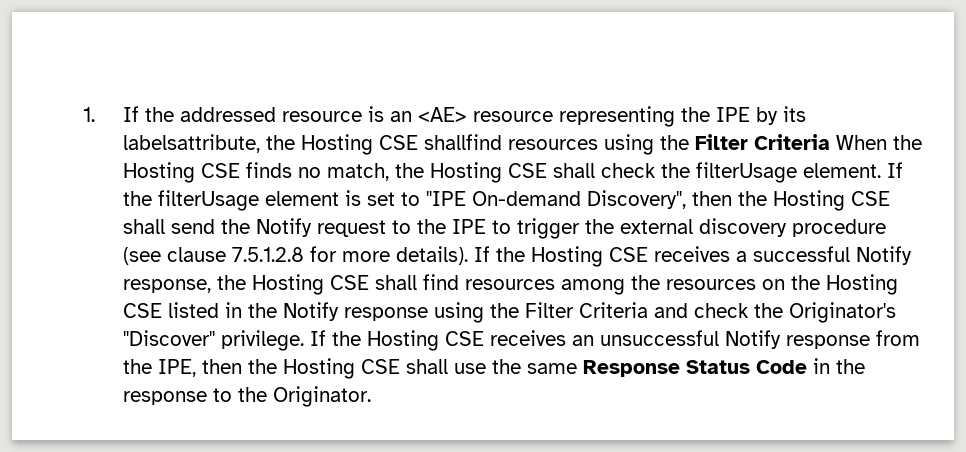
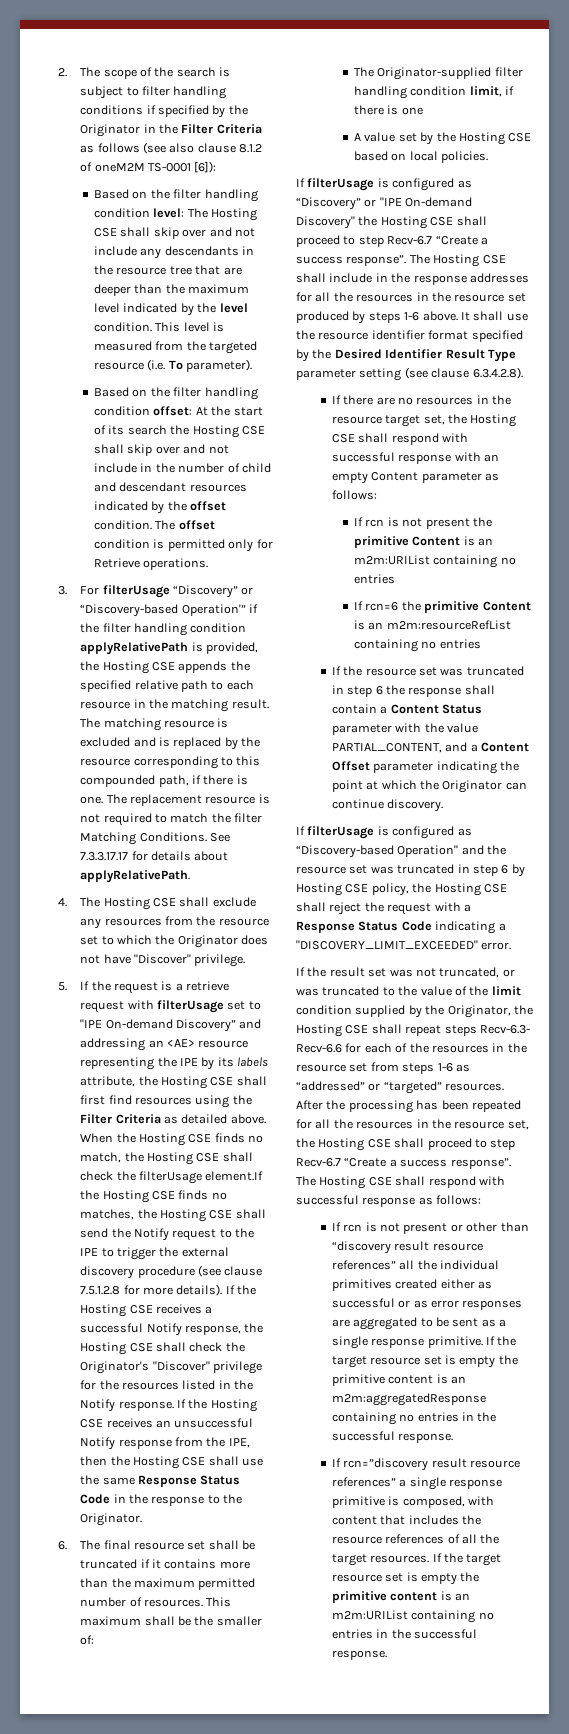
[83,106,384,122] 1. If the addressed resource is -> [58,67,231,79] [80,86,227,99] [80,105,248,118] [80,124,262,137] [80,142,263,154] [80,161,217,173] [94,189,258,202] [94,208,258,221] [94,227,255,239] [94,246,255,259] [94,265,242,275] [94,284,250,296] [94,303,248,316] [94,322,225,332] [94,341,258,354] [94,359,253,372] [94,387,258,400] [94,406,263,416] [94,425,265,438] [94,444,229,456] [94,463,271,473] [94,482,247,492] [94,501,227,514] [94,520,215,530] [94,539,273,552] [94,558,209,570] [58,585,254,598] [80,604,259,617] [80,623,247,636] [80,642,259,655] [80,661,250,674] [80,680,254,692] [80,699,269,712] [80,718,229,731] [80,737,261,750] [80,756,261,769] [80,775,248,787] [80,794,270,806] [80,813,263,826] [80,832,231,845] [80,851,229,861] [80,870,191,883] [58,897,256,910] [80,916,269,929] [80,935,269,948] [80,954,246,967] [58,981,230,994] [80,1000,261,1013] [80,1019,262,1032] [80,1038,146,1051] 2. The scope of the search is subject to filter handling conditions if specified by the Originator in the Filter Criteria as follows (see also clause 8.1.2 of oneM2M TS-0001 [6]): // Based on the filter handling condition level: The Hosting CSE shall skip over and not include any descendants in the resource tree that are deeper than the maximum level indicated by the level condition. This level is measured from the targeted resource (i.e. To parameter). // Based on the filter handling condition offset: At the start of its search the Hosting CSE shall skip over and not include in the number of child and descendant resources indicated by the offset condition. The offset condition is permitted only for Retrieve operations. // 3. For filterUsage “Discovery” or “Discovery-based Operation'” if the filter handling condition applyRelativePath is provided, the Hosting CSE appends the specified relative path to each resource in the matching result. The matching resource is excluded and is replaced by the resource corresponding to this compounded path, if there is one. The replacement resource is not required to match the filter Matching Conditions. See 7.3.3.17.17 for details about applyRelativePath. // 4. The Hosting CSE shall exclude any resources from the resource set to which the Originator does not have "Discover" privilege. // 5. If the request is a retrieve request with filterUsage set to "IPE On-demand Discovery” and addressing
[122,134,502,155] labelsattribute, the Hosting CSE shallfind -> [237,1057,269,1067] [80,1076,267,1089] [80,1095,132,1105] labels attribute, the Hosting CSE shall first find
(830, 142) none -> [164,1114,266,1124] as detailed above.
[802,162,903,178] [122,190,732,211] element. If the filterUsage element is set to "IPE On-demand Discovery", then -> [205,1171,264,1181] [80,1190,227,1203] [80,1209,135,1220] element.If the Hosting CSE finds no matches,
[422,274,898,295] [122,302,896,323] [122,330,304,351] find resources among the resources on the Hosting CSE listed in the Notify response using the Filter Criteria and check the Originator's "Discover" privilege. -> [189,1342,245,1352] [80,1361,263,1374] [80,1380,254,1390] [80,1399,174,1412] check the Originator's "Discover" privilege for the resources listed in the Notify response.
(371, 396) none -> [58,1540,256,1550] [80,1559,250,1569] [80,1578,256,1590] [80,1597,232,1607] [80,1616,262,1626] [80,1635,95,1645] [354,67,523,80] [354,86,515,99] [354,105,423,115] [354,132,532,145] [354,151,489,163] [296,178,472,191] [296,197,473,210] [296,216,487,229] [296,235,488,247] [296,254,506,267] [296,273,529,285] [296,292,526,302] [296,311,528,324] [296,330,523,342] [296,349,516,362] [296,367,523,381] [331,395,512,405] [331,414,517,427] [331,433,469,445] [331,452,500,464] [331,472,500,484] [331,490,377,500] [354,517,492,529] [354,536,494,548] [354,555,516,568] [354,574,396,584] [354,601,531,613] [354,620,511,630] [354,639,481,652] [331,666,524,676] [331,685,495,697] [331,704,483,714] [331,723,479,735] [331,742,530,753] [331,761,520,774] [331,780,527,793] [331,799,444,812] [296,826,472,839] [296,845,507,858] [296,864,525,877] [296,883,507,896] [296,902,471,915] [296,921,506,934] [296,940,512,950] [296,967,515,978] [296,986,521,996] [296,1005,533,1018] [296,1024,530,1037] [296,1043,527,1053] [296,1062,470,1074] [296,1081,505,1094] [296,1100,521,1113] [296,1119,529,1130] [296,1138,516,1151] [296,1158,511,1169] [296,1176,505,1189] [296,1195,482,1207] [331,1222,529,1234] [331,1241,483,1254] [331,1260,500,1270] [331,1279,493,1291] [331,1298,523,1310] [331,1317,507,1330] [331,1336,517,1349] [331,1355,518,1368] [331,1374,467,1386] [331,1393,486,1406] [331,1412,497,1425] [331,1431,454,1443] [331,1458,521,1471] [331,1477,503,1490] [331,1496,495,1508] [331,1515,482,1525] [331,1534,500,1544] [331,1553,502,1566] [331,1572,480,1585] [331,1591,471,1603] [331,1610,494,1623] [331,1629,478,1639] [331,1650,387,1660] // 6. The final resource set shall be truncated if it contains more than the maximum permitted number of resources. This maximum shall be the smaller of: // The Originator-supplied filter handling condition limit, if there is one // A value set by the Hosting CSE based on local policies. // If filterUsage is configured as “Discovery” or "IPE On-demand Discovery" the Hosting CSE shall proceed to step Recv-6.7 “Create a success response”. The Hosting CSE shall include in the response addresses for all the resources in the resource set produced by steps 1-6 above. It shall use the resource identifier format specified by the Desired Identifier Result Type parameter setting (see clause 6.3.4.2.8). // If there are no resources in the resource target set, the Hosting CSE shall respond with successful response with an empty Content parameter as follows: // If rcn is not present the primitive Content is an m2m:URIList containing no entries // If rcn=6 the primitive Content is an m2m:resourceRefList containing no entries // If the resource set was truncated in step 6 the response shall contain a Content Status parameter with the value PARTIAL_CONTENT, and a Content Offset parameter indicating the point at which the Originator can continue discovery. // If filterUsage is configured as “Discovery-based Operation" and the resource set was truncated in step 6 by Hosting CSE policy, the Hosting CSE shall reject the request with a Response Status Code indicating a "DISCOVERY_LIMIT_EXCEEDED" error. // If the result set was not truncated, or was truncated to the value of the limit condition supplied by the Originator, the Hosting CSE shall repeat steps Recv-6.3- Recv-6.6 for each of the resources in the resource set from steps 1-6 as “addressed” or “targeted” resources. After the processing has been repeated for all the resources in the resource set, the Hosting CSE shall proceed to step Recv-6.7 “Create a success response”. The Hosting CSE shall respond with successful response as follows: // If rcn is not present or other than “discovery result resource references” all the individual primitives created either as successful or as error responses are aggregated to be sent as a single response primitive. If the target resource set is empty the primitive content is an m2m:aggregatedResponse containing no entries in the successful response. // If rcn=”discovery result resource references” a single response primitive is composed, with content that includes the resource references of all the target resources. If the target resource set is empty the primitive content is an m2m:URIList containing no entries in the successful response.

